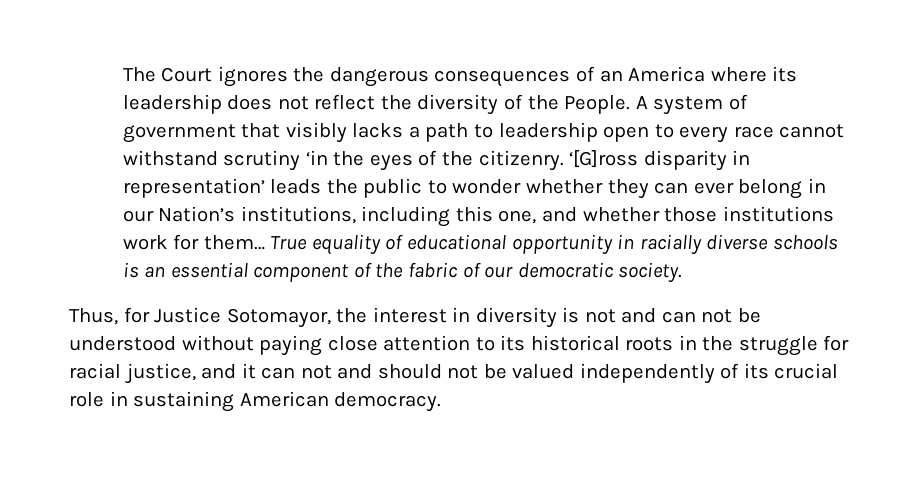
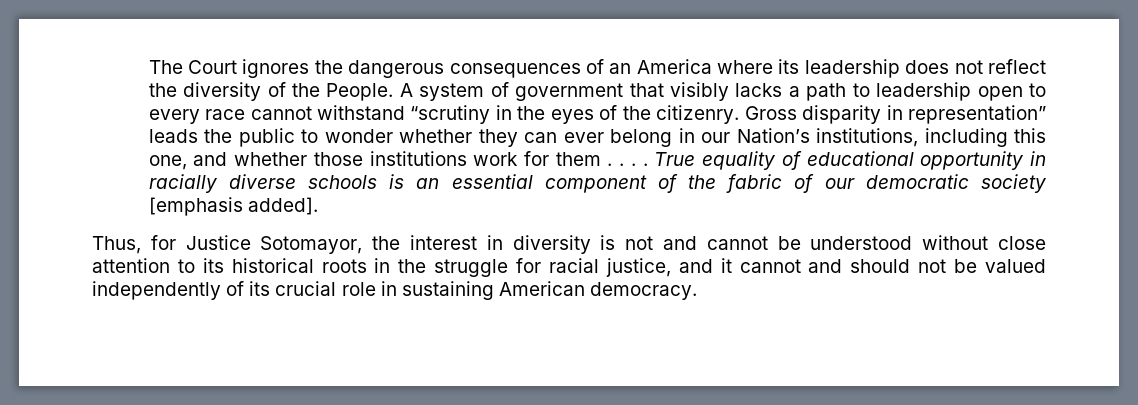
[223,150,328,171] scrutiny ‘in -> [410,105,512,124] “scrutiny in
[569,150,639,168] ‘[G]ross -> [744,106,797,120] Gross
[122,178,265,198] representation’ -> [908,105,1047,124] representation”
[203,235,265,250] them… -> [555,152,648,166] them . . . .
[618,262,683,283] society. -> [980,174,1047,193] [148,197,318,216] society [emphasis added].
[661,309,733,323] can not -> [706,236,768,250] cannot
[259,335,323,356] paying -> (989, 242) none
[261,365,332,379] can not -> [739,259,801,273] cannot

